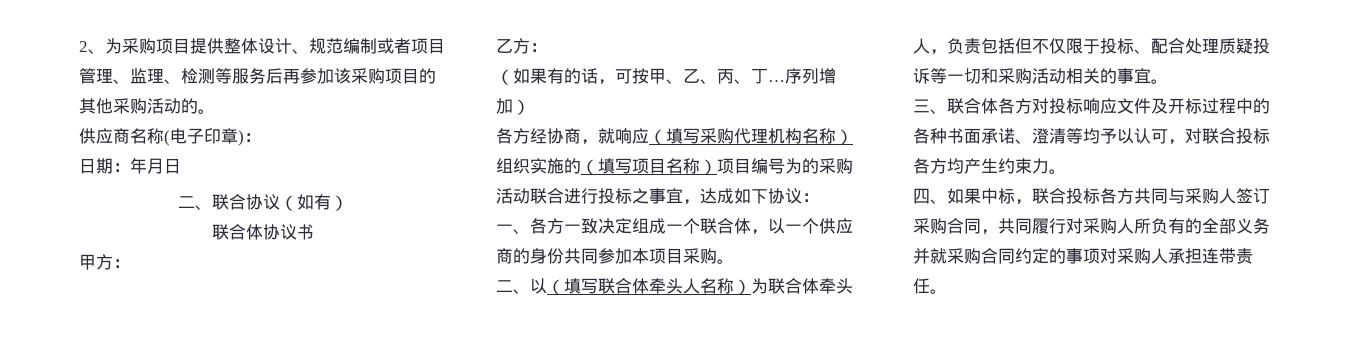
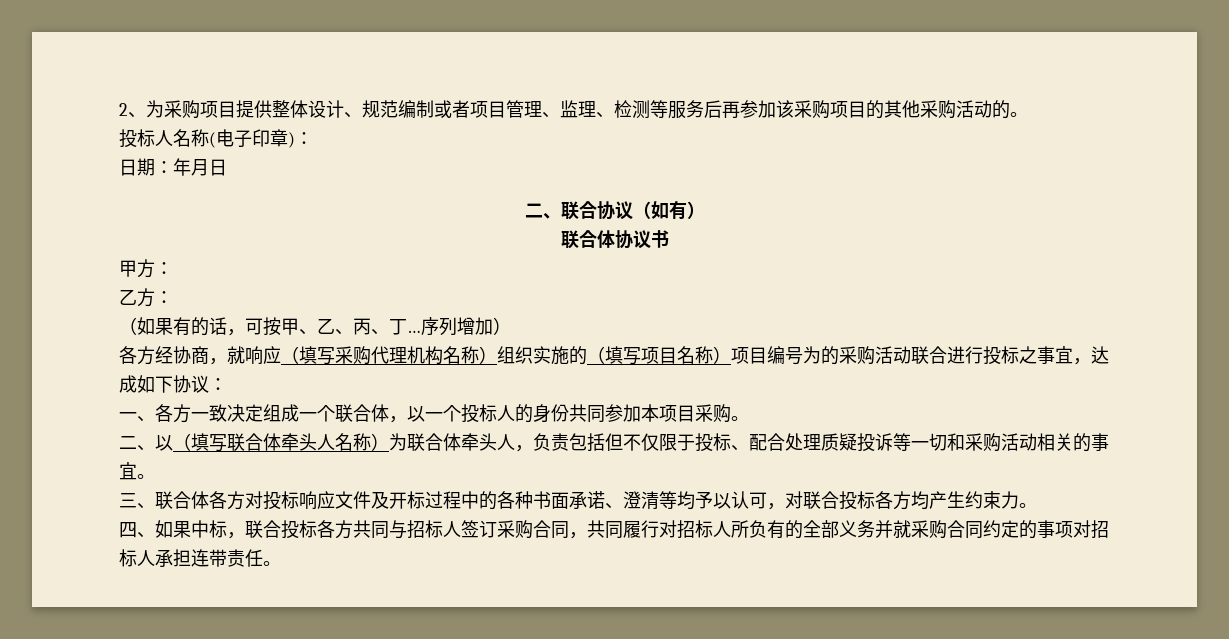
[79,128,130,144] 供应商 -> [119,129,173,148] 投标人
[819,218,853,234] [496,248,513,264] 供应商 -> [461,404,515,423] 投标人
[1185,188,1219,204] 采购 -> [407,520,443,538] 招标
[1083,218,1117,234] 采购 -> [677,520,713,538] 招标
[1117,248,1151,264] 采购 -> [1091,520,1109,538] [119,549,137,567] 招标

